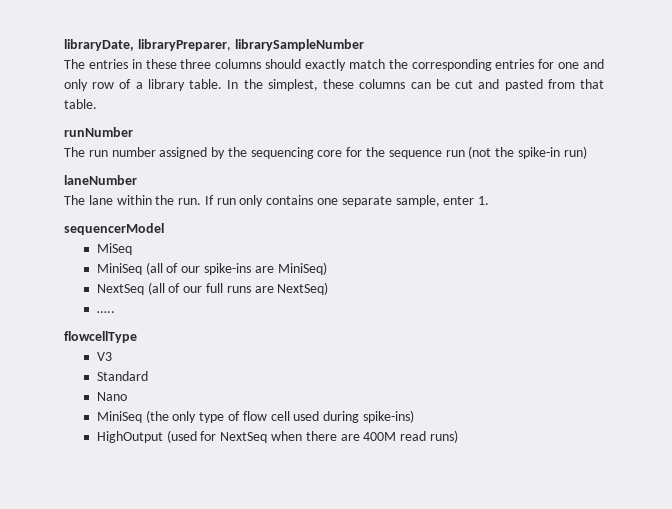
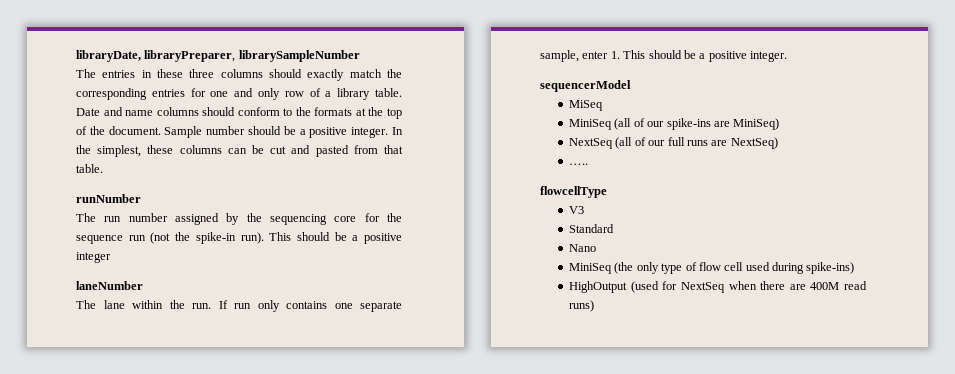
(223, 84) none -> [76,107,402,119] [76,126,389,138] Date and name columns should conform to the formats at the top of the document. Sample number should be a positive integer.
[563,146,587,159] run) -> [240,232,402,244] [76,252,111,263] run). This should be a positive integer
(490, 200) none -> [623,50,787,62] This should be a positive integer.

